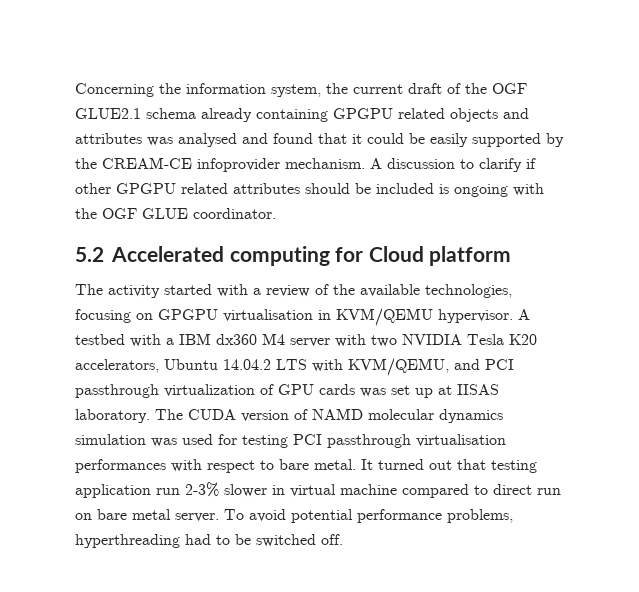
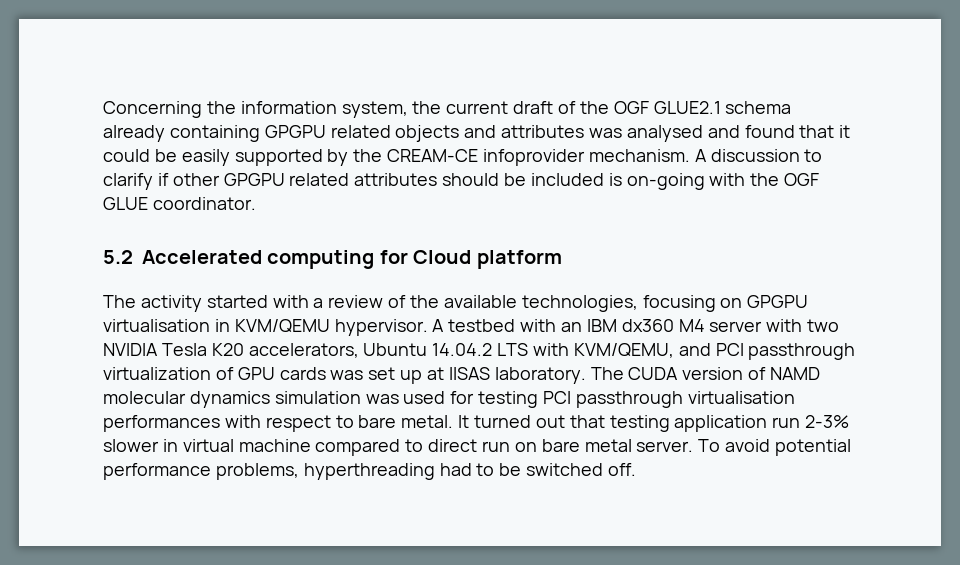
[454,184,508,197] ongoing -> [626,173,705,190] on-going
[166,338,174,345] a -> [561,322,583,332] an

